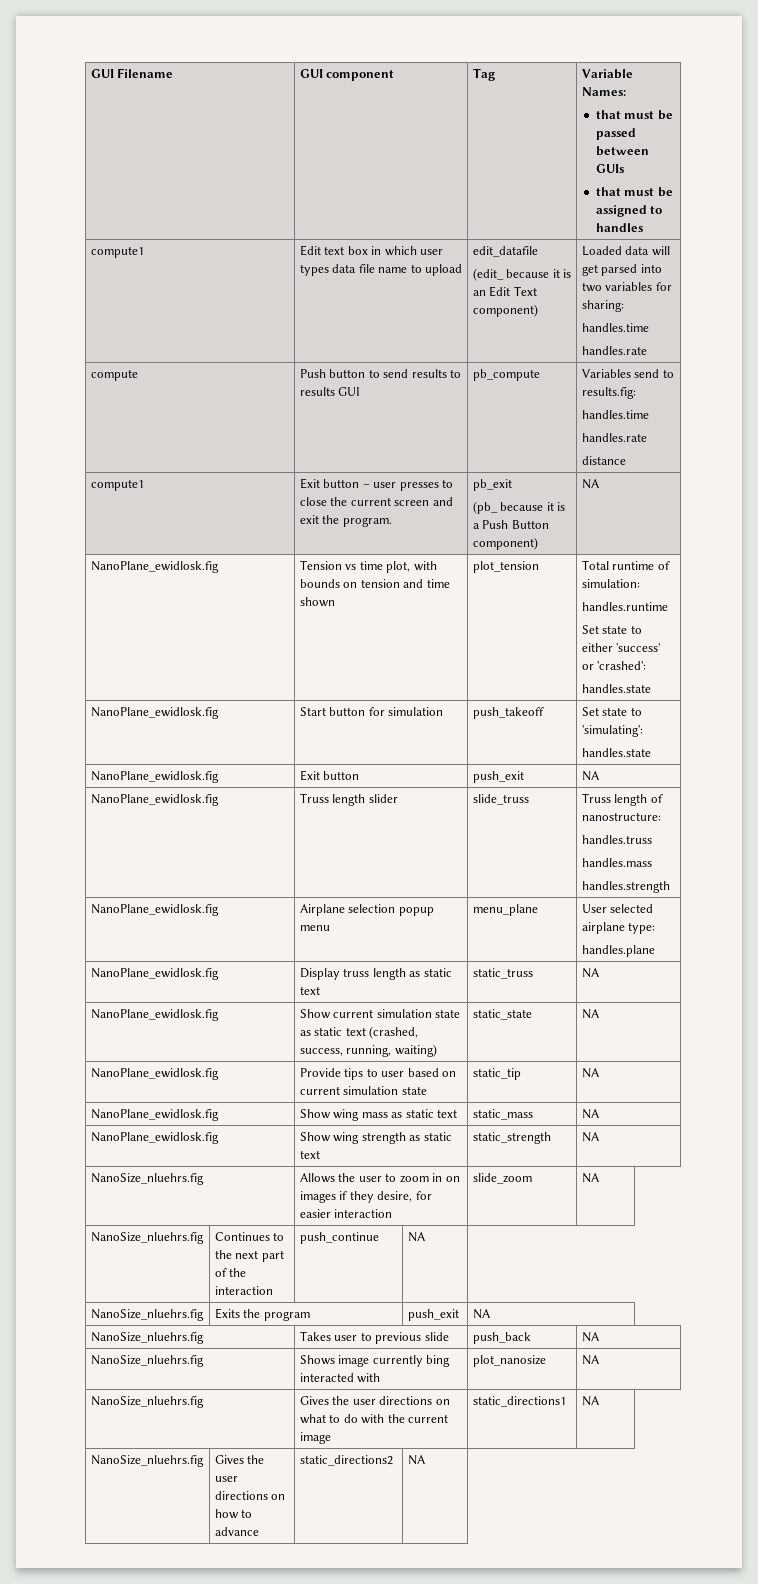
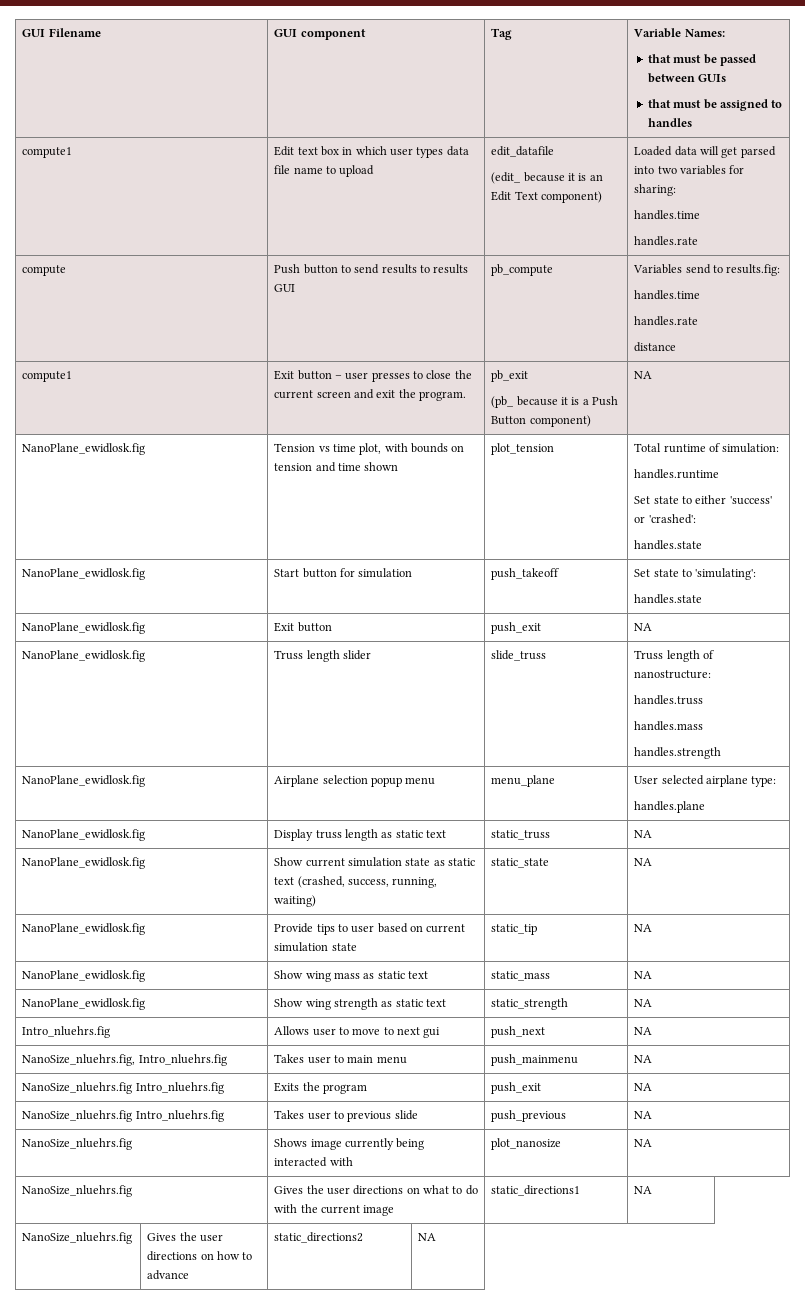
[90,1173,204,1185] NanoSize_nluehrs.fig -> [22,1026,111,1038] Intro_nluehrs.fig
[338,1173,460,1183] [299,1191,432,1203] [299,1209,393,1218] [472,1173,532,1184] [581,1173,599,1183] [90,1232,204,1244] [214,1232,285,1241] [214,1250,284,1262] [214,1268,247,1277] [214,1286,273,1295] [299,1232,379,1244] [407,1232,425,1242] [90,1309,204,1321] the user to zoom in on images if they desire, for easier interaction | slide_zoom | NA // NanoSize_nluehrs.fig | Continues to the next part of the interaction | push_continue | NA // NanoSize_nluehrs.fig -> [312,1027,441,1038] [491,1026,546,1038] [634,1027,653,1035] [22,1054,227,1066] [274,1054,407,1064] [491,1054,579,1066] [634,1055,653,1063] [22,1082,224,1094] user to move to next gui | push_next | NA // NanoSize_nluehrs.fig, Intro_nluehrs.fig | Takes user to main menu | push_mainmenu | NA // NanoSize_nluehrs.fig Intro_nluehrs.fig
(204, 1338) none -> [135,1110,224,1122] Intro_nluehrs.fig
[472,1332,531,1344] push_back -> [491,1110,567,1122] push_previous
[426,1355,451,1367] bing -> [396,1138,425,1150] being

